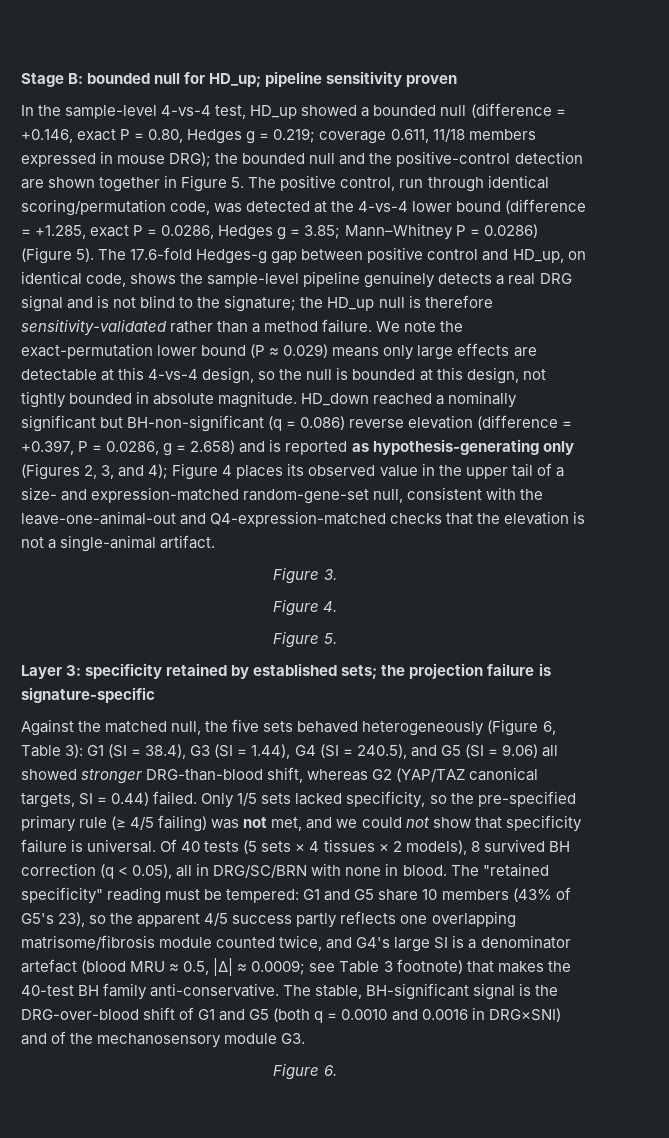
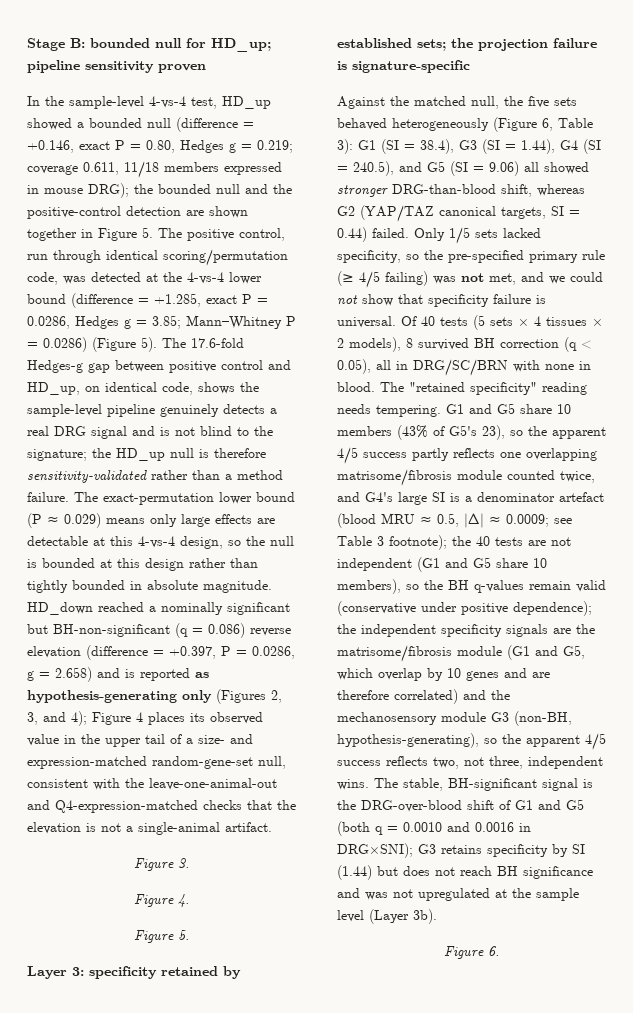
[376,321,464,332] We note the -> [74,492,98,502] The
[466,367,546,384] design, not -> [145,558,258,571] design rather than
[165,889,300,903] must be tempered: -> [337,404,441,417] needs tempering.
[396,959,571,974] [21,983,280,1000] footnote) that makes the 40-test BH family anti-conservative. -> [389,535,571,550] [337,557,547,572] [337,579,606,594] [337,601,592,616] [337,624,595,637] [337,645,585,662] [337,668,550,681] [337,689,510,704] [337,711,572,726] [337,733,606,750] [337,756,603,769] [337,779,369,790] footnote); the 40 tests are not independent (G1 and G5 share 10 members), so the BH q-values remain valid (conservative under positive dependence); the independent specificity signals are the matrisome/fibrosis module (G1 and G5, which overlap by 10 genes and are therefore correlated) and the mechanosensory module G3 (non-BH, hypothesis-generating), so the apparent 4/5 success reflects two, not three, independent wins.
[488,1008,561,1022] [21,1031,306,1048] DRG×SNI) and of the mechanosensory module G3. -> [337,843,585,858] [337,865,593,880] [337,888,579,901] [337,909,437,924] DRG×SNI); G3 retains specificity by SI (1.44) but does not reach BH significance and was not upregulated at the sample level (Layer 3b).

